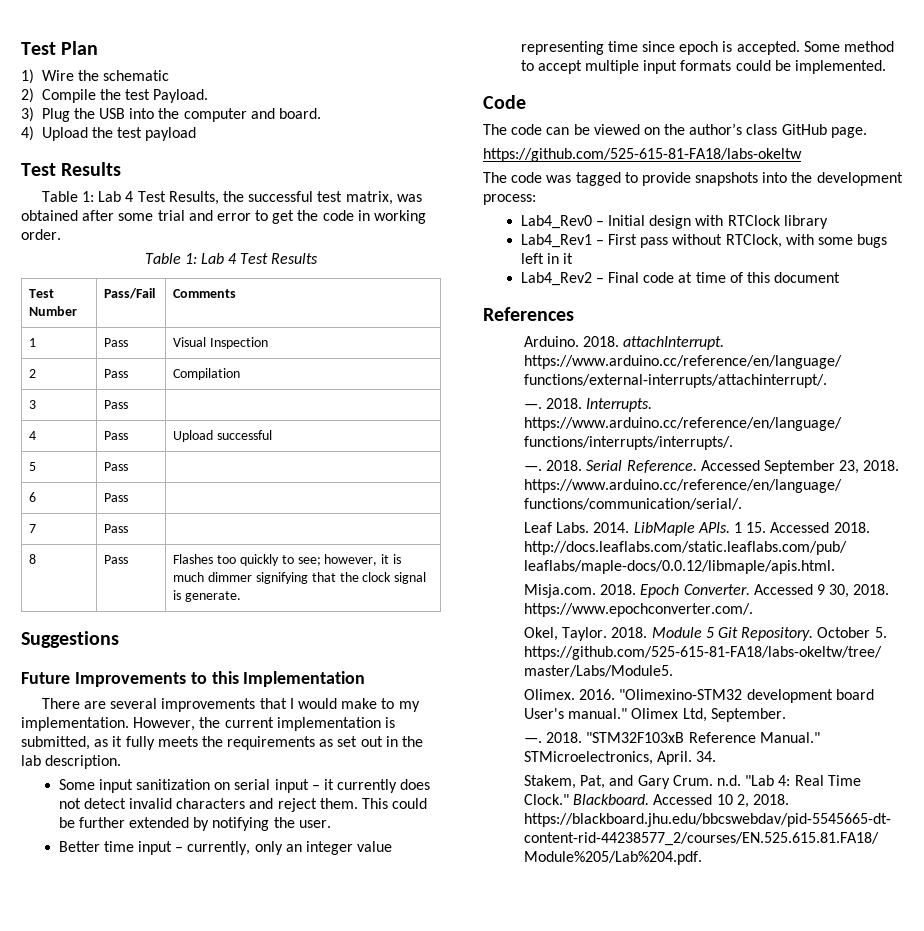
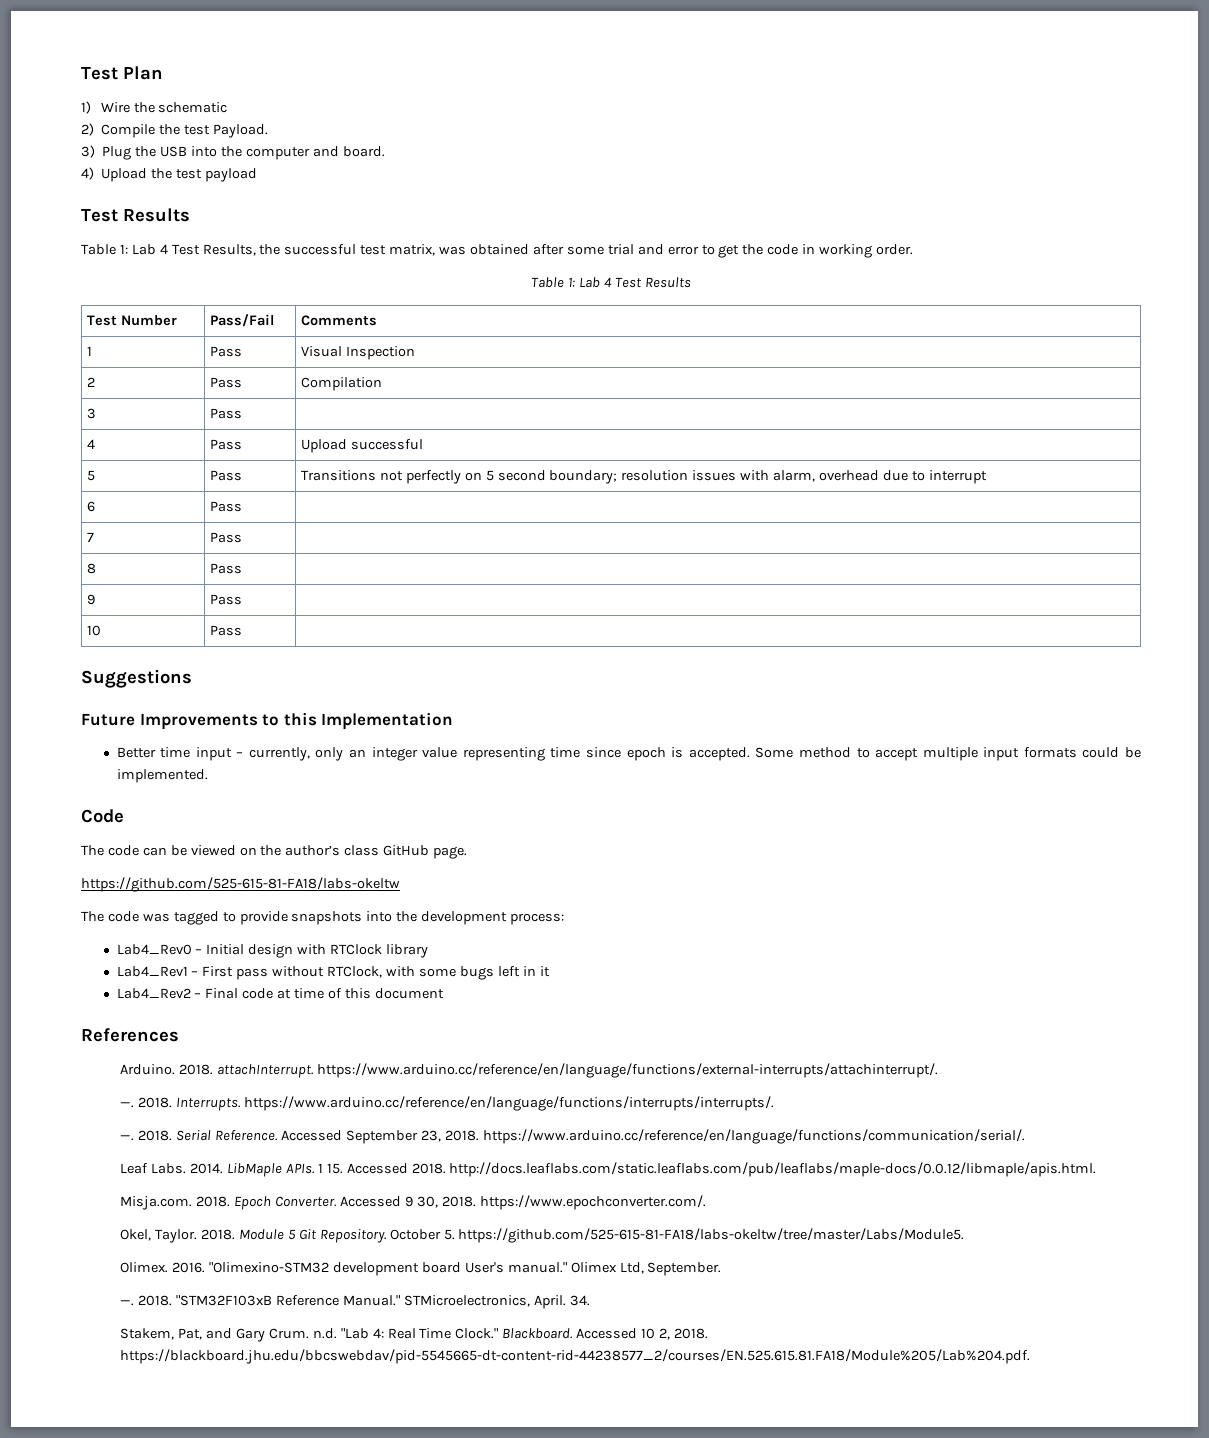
(129, 466) none -> [300,470,987,484] Transitions not perfectly on 5 second boundary; resolution issues with alarm, overhead due to interrupt
[173,554,401,566] [173,572,427,584] [173,590,242,602] Flashes too quickly to see; however, it is much dimmer signifying that the clock signal is generate. -> [86,594,95,605] [209,594,242,605] [86,625,101,636] [209,625,242,636] // 9 | Pass | // 10 | Pass |
[41,698,420,712] [21,717,395,731] [21,736,424,750] [21,755,122,769] [58,779,431,793] [58,798,428,812] [58,817,331,831] // There are several improvements that I would make to my implementation. However, the current implementation is submitted, as it fully meets the requirements as set out in the lab description. // Some input sanitization on serial input – it currently does not detect invalid characters and reject them. This could be further extended by notifying the user. -> (454, 721) none

